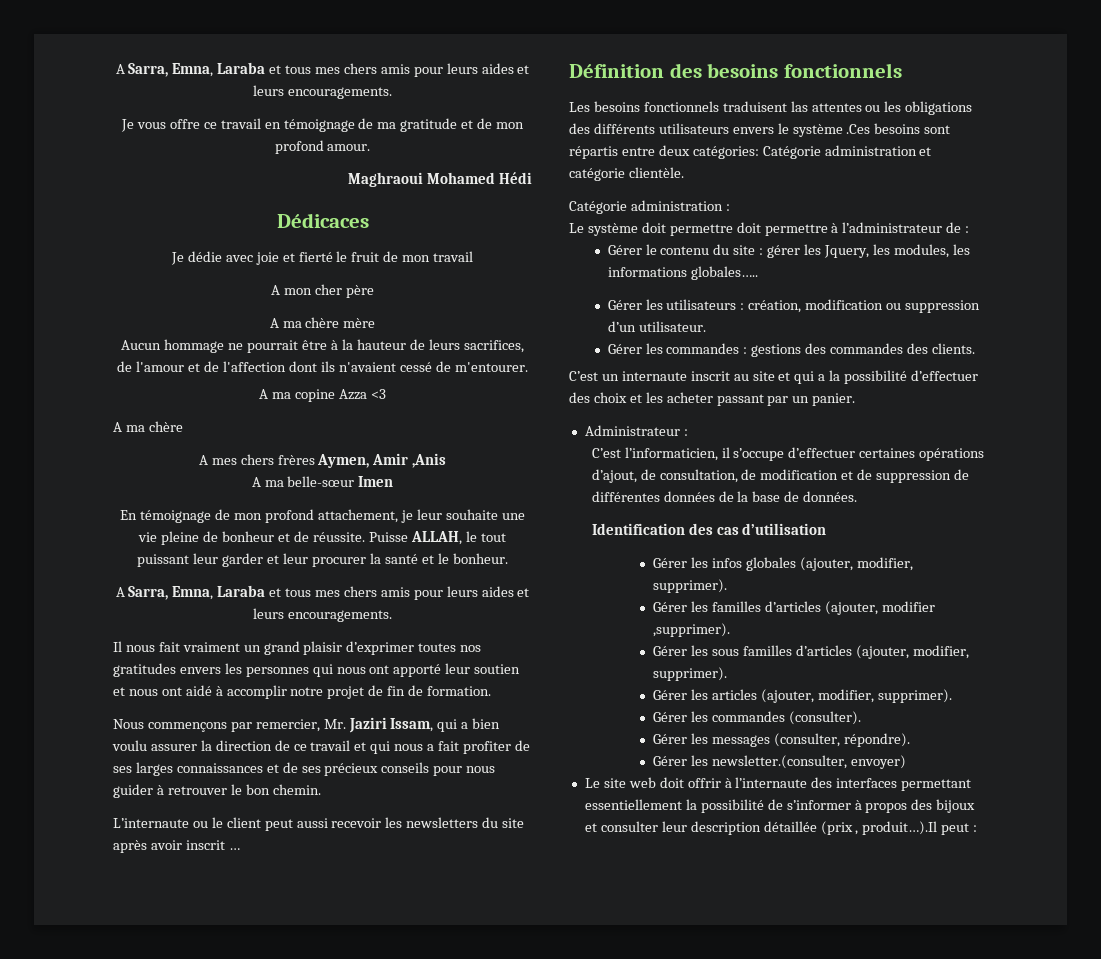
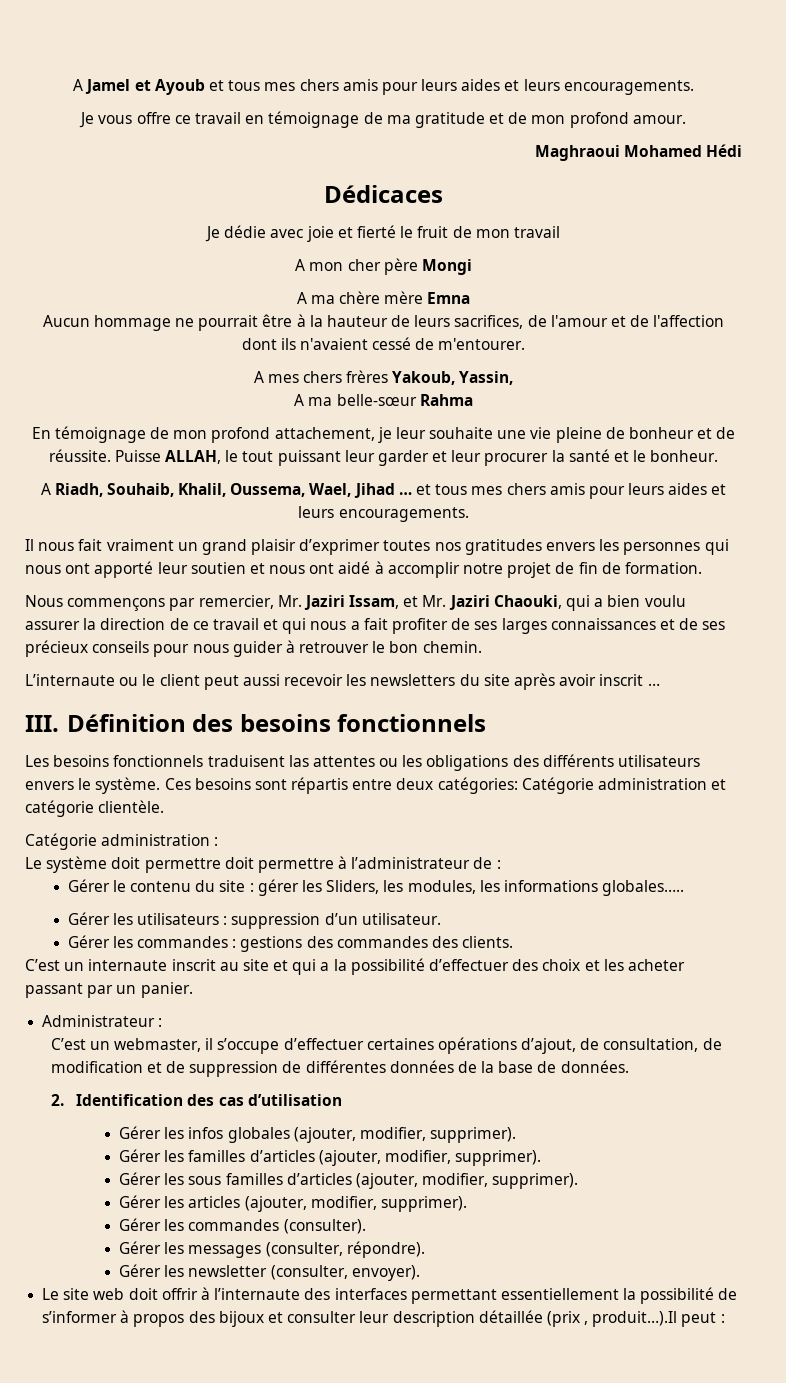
[115,62,266,77] A Sarra, Emna, Laraba -> [73,79,205,95] A Jamel et Ayoub
(374, 291) none -> [421,259,472,275] Mongi
(376, 323) none -> [427,292,471,304] Emna
[259,389,386,402] [113,421,183,432] // A ma copine Azza <3 // A ma chère -> (526, 344) none
[317,453,447,468] Aymen, Amir ,Anis -> [392,371,514,385] Yakoub, Yassin,
[358,476,394,487] Imen -> [419,394,473,406] Rahma
[128,585,266,600] Sarra, Emna, Laraba -> [54,483,412,498] Riadh, Souhaib, Khalil, Oussema, Wael, Jihad …
(434, 725) none -> [403,595,562,610] et Mr. Jaziri Chaouki,
(240, 849) none -> [25,715,59,732] III.
[792,124,871,137] système .Ces -> [95,777,191,794] système. Ces
[823,245,869,258] Jquery, -> [326,880,380,894] Sliders,
[748,299,902,313] création, modification ou -> (228, 920) none
[624,447,718,461] l’informaticien, -> [89,1038,202,1052] un webmaster,
(858, 496) none -> [50,1094,64,1106] 2.
[881,601,935,612] [653,623,731,637] modifier ,supprimer). -> [384,1150,542,1166] modifier, supprimer).
[711,755,906,769] newsletter.(consulter, envoyer) -> [188,1265,420,1281] newsletter (consulter, envoyer).

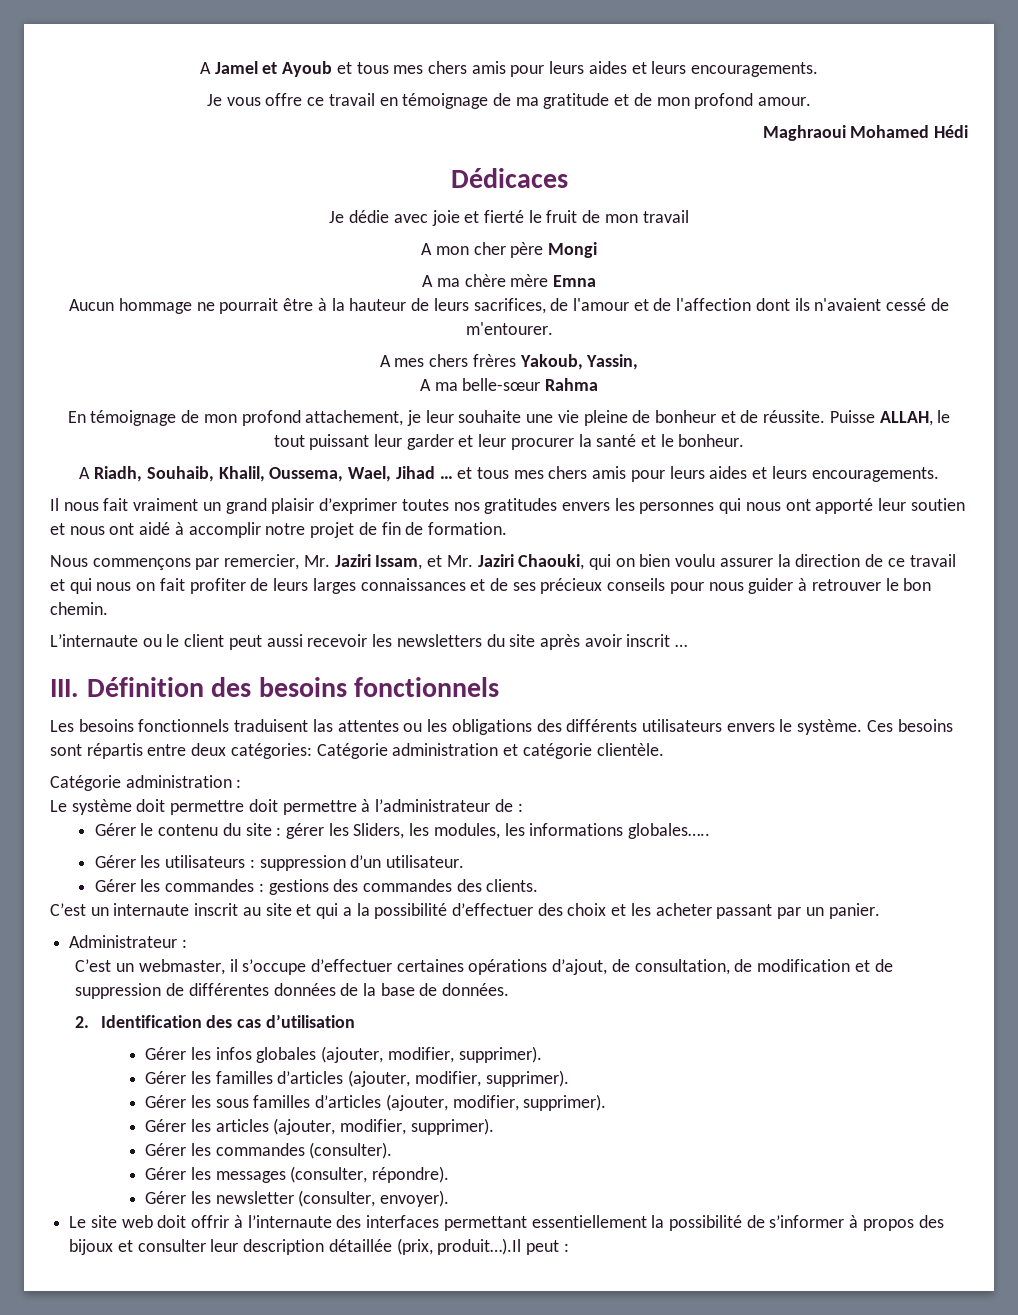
[594,598,604,607] a -> [615,558,635,567] on
[350,621,360,630] a -> [136,582,156,591] on
[474,621,498,630] ses -> [273,578,309,591] leurs
[546,1311,589,1327] (prix , -> [396,1238,433,1255] (prix,

